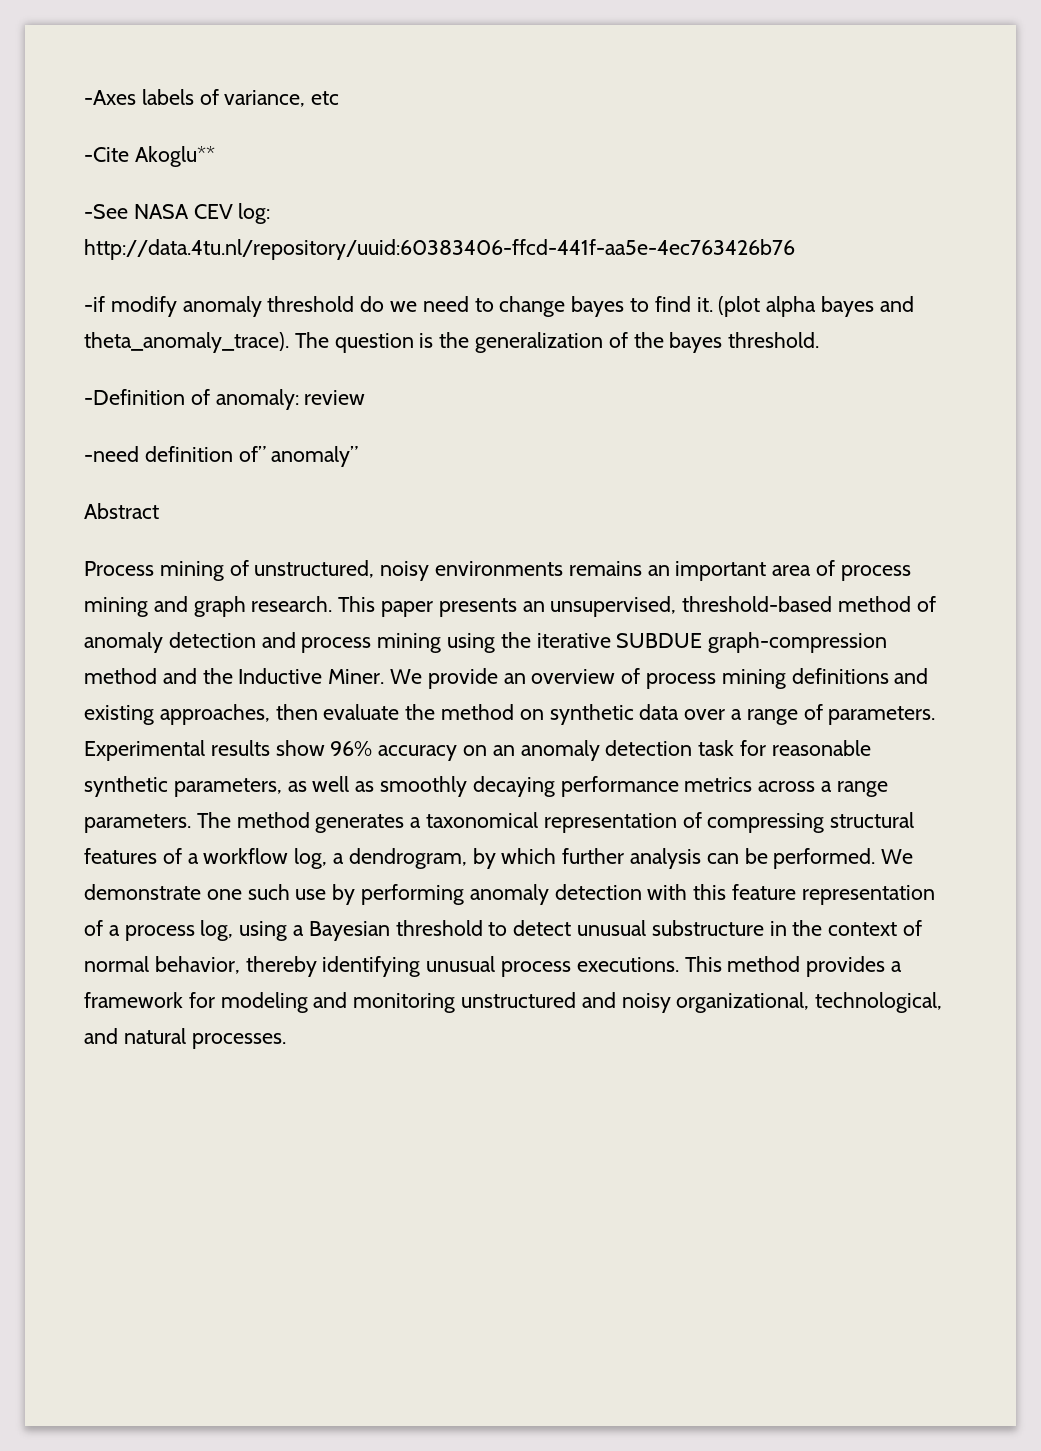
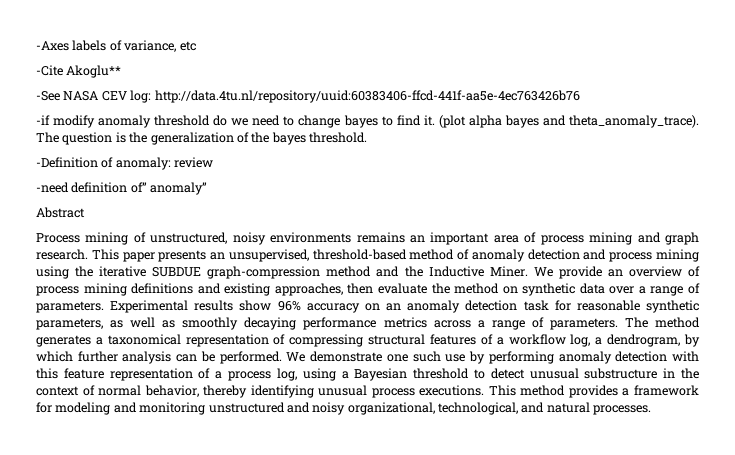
(888, 789) none -> [531,317,544,328] of

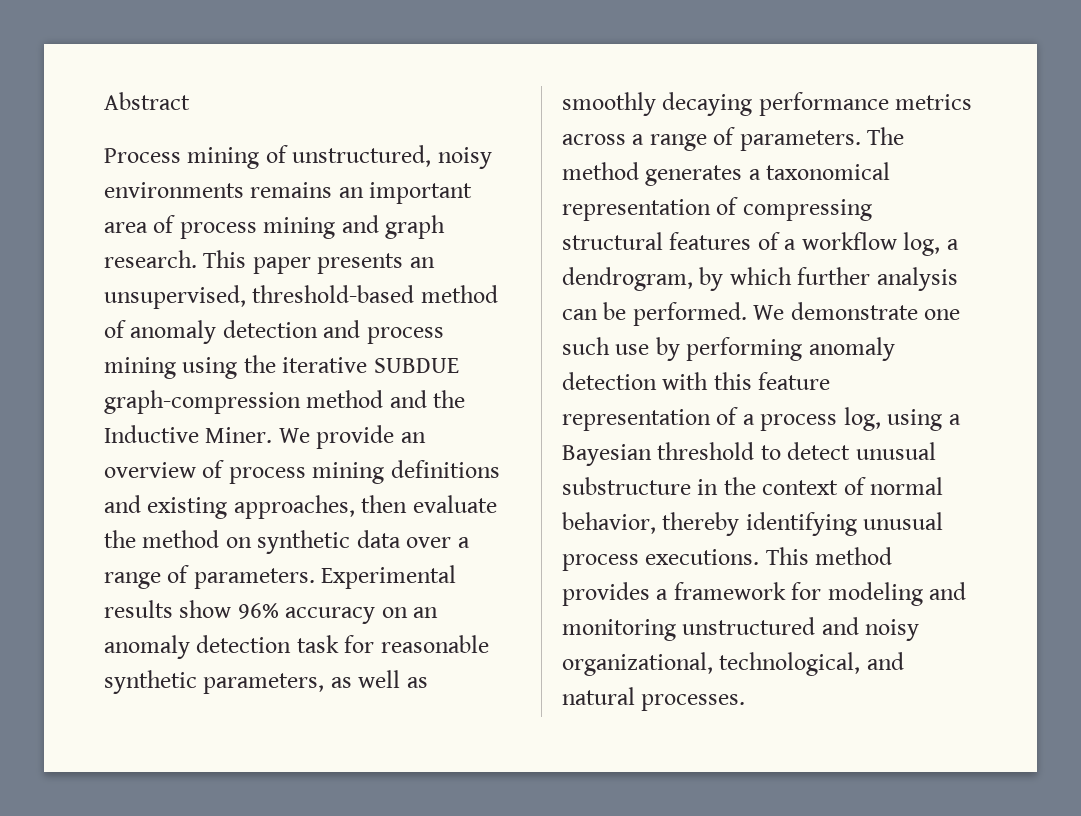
[36,40,196,52] [36,65,122,78] [36,90,580,103] [36,115,699,128] [36,132,367,145] [36,157,214,170] [36,182,208,195] -Axes labels of variance, etc // -Cite Akoglu** // -See NASA CEV log: http://data.4tu.nl/repository/uuid:60383406-ffcd-441f-aa5e-4ec763426b76 // -if modify anomaly threshold do we need to change bayes to find it. (plot alpha bayes and theta_anomaly_trace). The question is the generalization of the bayes threshold. // -Definition of anomaly: review // -need definition of” anomaly” // -> (104, 101) none

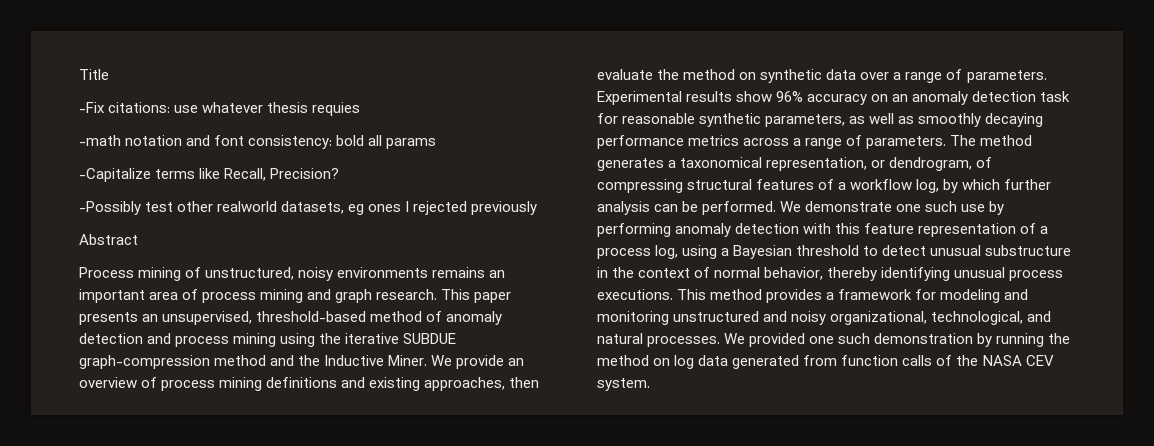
(104, 101) none -> [79,69,109,80] [79,102,361,116] [79,135,437,149] [79,168,340,182] [79,201,538,215] Title // -Fix citations: use whatever thesis requies // -math notation and font consistency: bold all params // -Capitalize terms like Recall, Precision? // -Possibly test other realworld datasets, eg ones I rejected previously //
[562,199,711,221] representation -> [766,157,973,171] representation, or dendrogram,
[946,239,959,250] [562,267,693,291] a dendrogram, -> (940, 186) none
(746, 702) none -> [724,333,1071,347] [597,355,1054,369] [597,378,650,391] We provided one such demonstration by running the method on log data generated from function calls of the NASA CEV system.

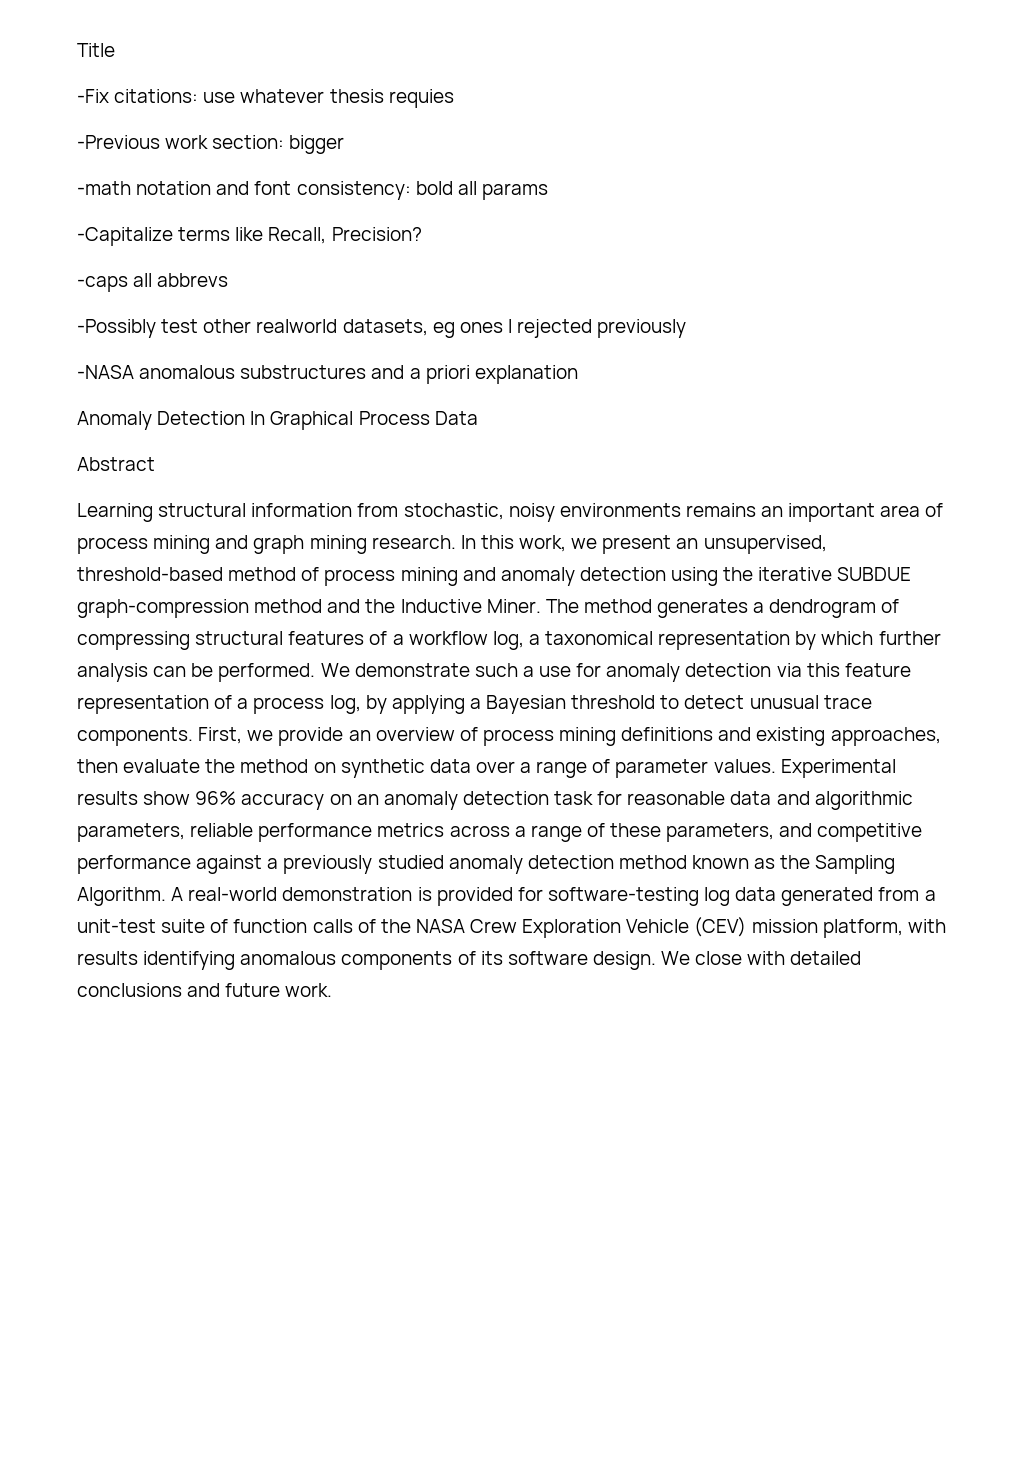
(361, 109) none -> [77,135,345,154] // -Previous work section: bigger
(340, 173) none -> [77,273,229,292] // -caps all abbrevs
[79,234,138,245] [79,267,295,281] Abstract // Process mining of unstructured, -> [77,365,578,384] [77,411,478,430] [77,457,155,471] [77,503,504,522] -NASA anomalous substructures and a priori explanation // Anomaly Detection In Graphical Process Data // Abstract // Learning structural information from stochastic,
[376,289,512,303] [79,312,138,325] research. This paper presents -> [309,535,672,554] mining research. In this work, we present
[446,311,503,325] [79,333,277,347] anomaly detection and process mining -> [324,567,666,586] process mining and anomaly detection
[431,355,453,366] We -> [545,599,900,618] [77,631,941,650] [77,663,911,682] [77,695,872,714] [77,727,274,746] The method generates a dendrogram of compressing structural features of a workflow log, a taxonomical representation by which further analysis can be performed. We demonstrate such a use for anomaly detection via this feature representation of a process log, by applying a Bayesian threshold to detect unusual trace components. First, we
[966,70,1047,83] parameters. -> [615,759,776,778] parameter values.
[699,113,1044,127] synthetic parameters, as well as smoothly decaying -> [730,791,913,810] [77,823,254,842] data and algorithmic parameters, reliable
[866,135,1033,149] [597,157,993,171] [597,179,1052,193] [597,201,1005,215] [597,223,1049,237] [597,245,1072,259] [597,267,1064,281] [597,289,1029,303] [597,311,1052,325] [597,333,1071,347] [597,355,838,369] parameters. The method generates a taxonomical representation, or dendrogram, of compressing structural features of a workflow log, by which further analysis can be performed. We demonstrate one such use by performing anomaly detection with this feature representation of a process log, using a Bayesian threshold to detect unusual substructure in the context of normal behavior, thereby identifying unusual process executions. This method provides a framework for modeling and monitoring unstructured and noisy organizational, technological, and natural processes. We provided one such demonstration by running the method on log data generated from -> [610,823,923,842] [77,855,896,874] [77,887,936,906] [77,919,229,933] these parameters, and competitive performance against a previously studied anomaly detection method known as the Sampling Algorithm. A real-world demonstration is provided for software-testing log data generated from a unit-test suite of
[1025,355,1054,366] [597,378,650,391] CEV system. -> [470,917,946,938] [77,951,862,970] [77,983,333,997] Crew Exploration Vehicle (CEV) mission platform, with results identifying anomalous components of its software design. We close with detailed conclusions and future work.

